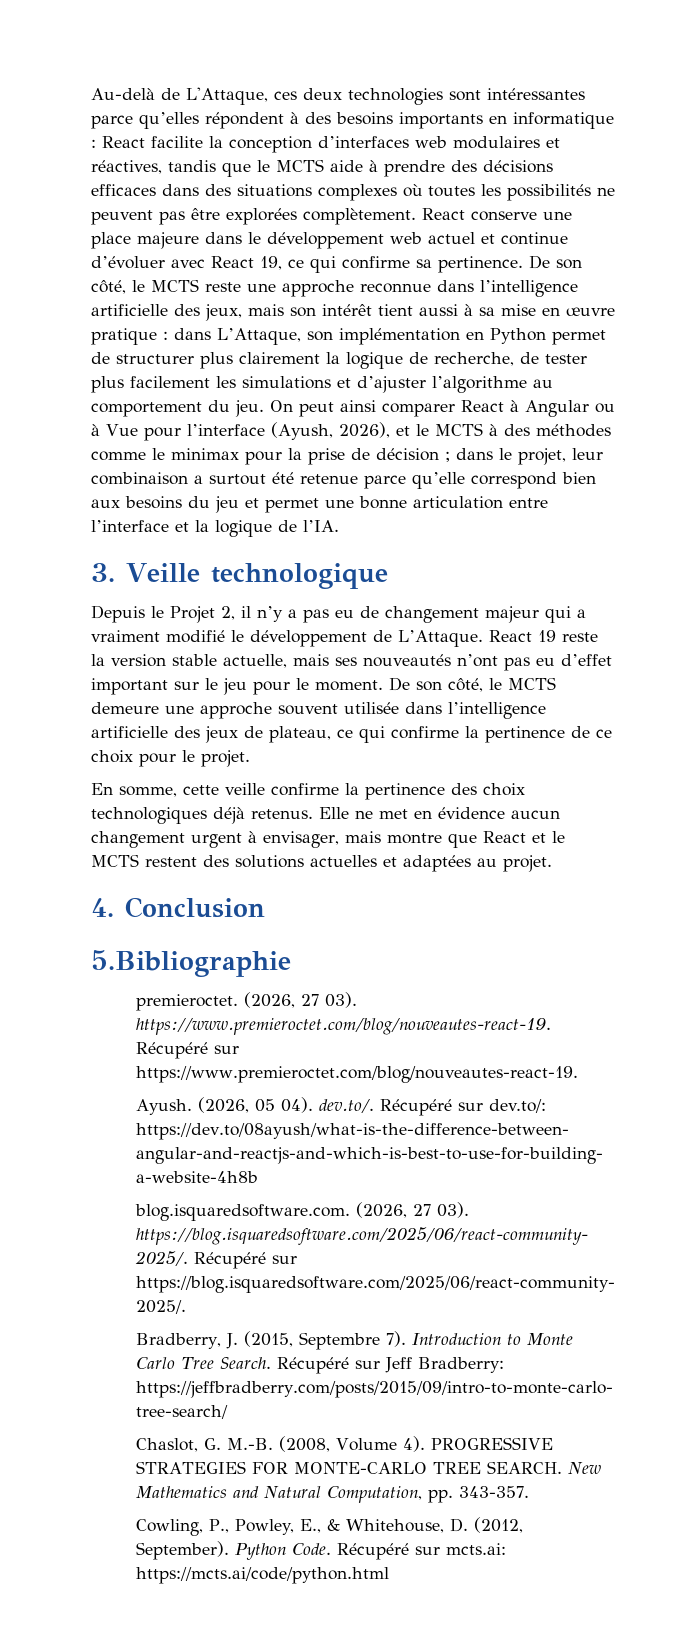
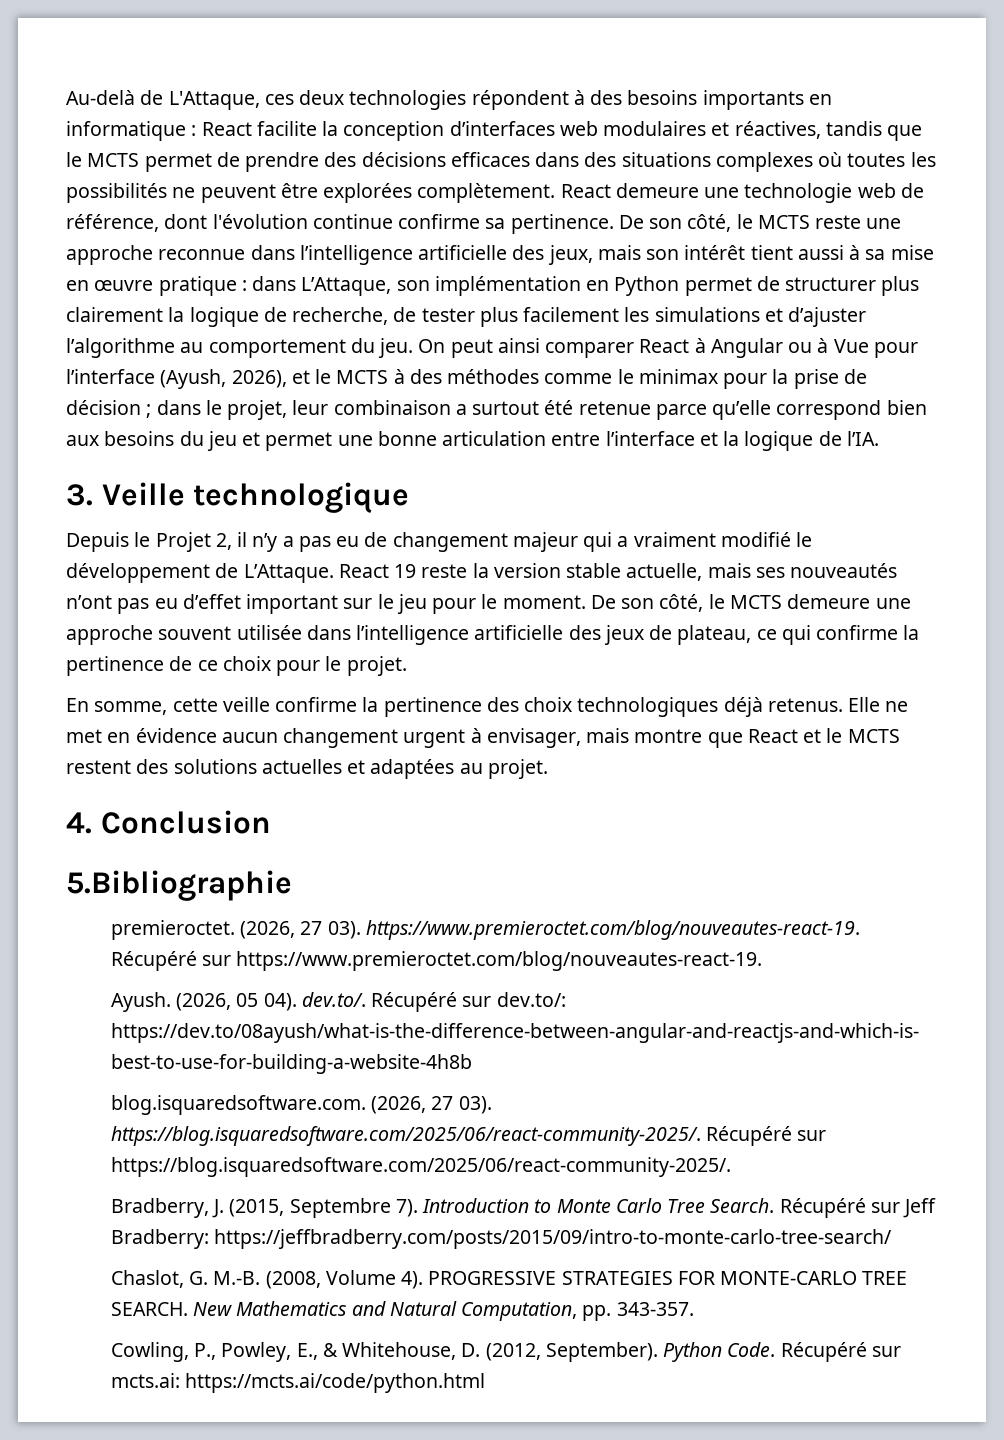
[449,88,585,101] [91,112,199,129] sont intéressantes parce qu’elles -> (467, 100) none
[330,160,378,172] aide à -> [144,152,240,172] permet de
[159,211,185,225] pas -> (276, 193) none
[471,211,572,221] [91,232,568,249] [91,256,336,273] conserve une place majeure dans le développement web actuel et continue d’évoluer avec React 19, ce qui -> [615,183,924,203] [66,214,393,232] demeure une technologie web de référence, dont l'évolution continue

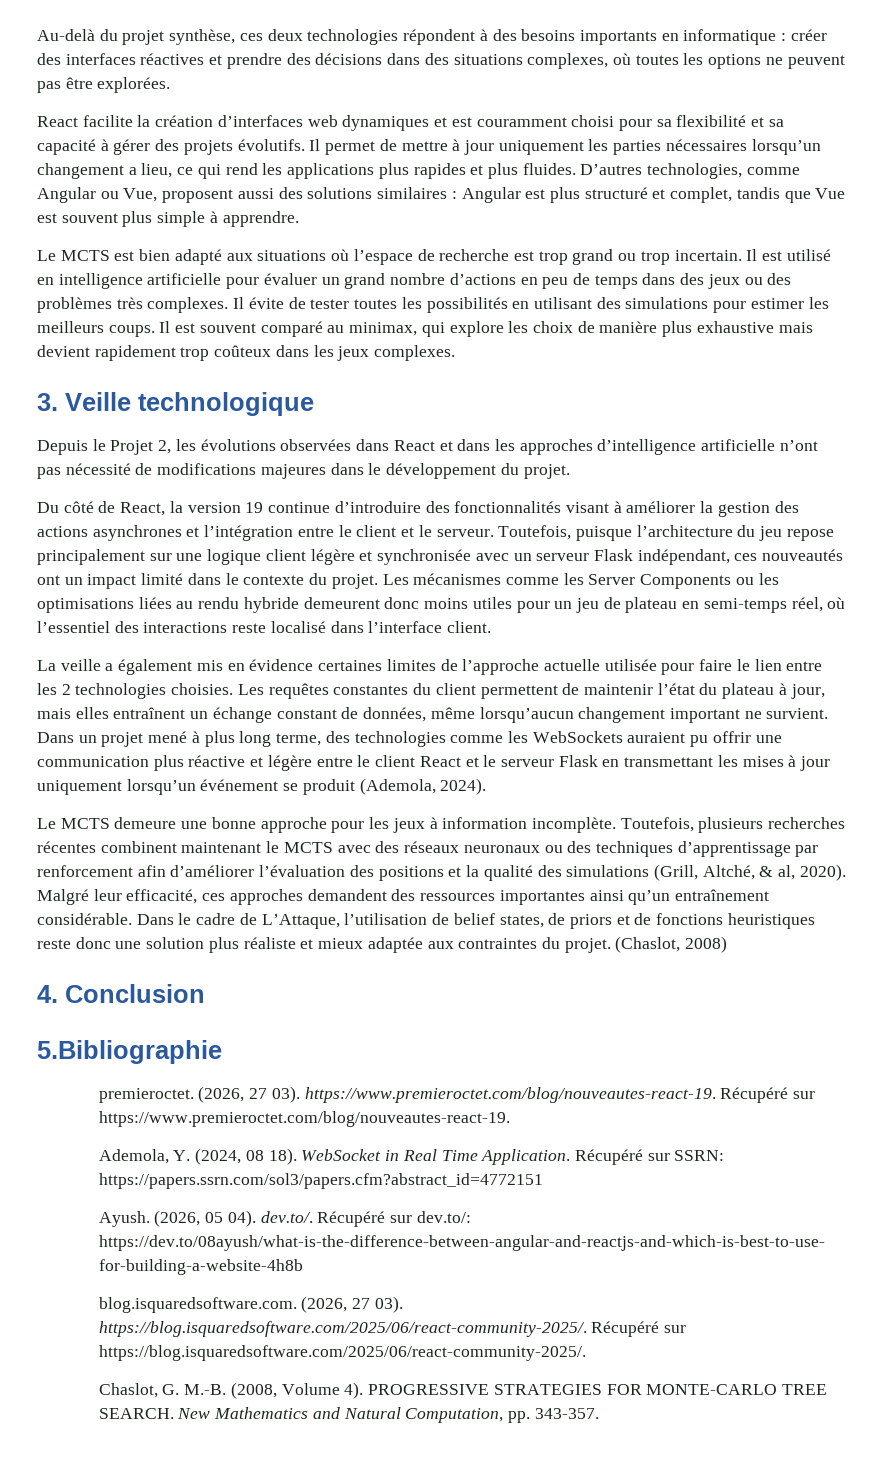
[140,90,260,110] de L'Attaque, -> [99,29,236,45] du projet synthèse,
(197, 130) none -> [790,29,827,41] [37,53,845,69] [37,77,171,93] créer des interfaces réactives et prendre des décisions dans des situations complexes, où toutes les options ne peuvent pas être explorées. //
[343,121,445,141] conception -> [155,115,214,127] création
[603,121,923,141] [66,152,936,172] [66,183,924,203] [66,214,902,234] [66,245,934,265] [66,276,920,296] [66,307,867,327] [66,338,918,358] [66,369,867,389] [66,400,927,420] [66,431,879,451] modulaires et réactives, tandis que le MCTS permet de prendre des décisions efficaces dans des situations complexes où toutes les possibilités ne peuvent être explorées complètement. React demeure une technologie web de référence, dont l'évolution continue confirme sa pertinence. De son côté, le MCTS reste une approche reconnue dans l’intelligence artificielle des jeux, mais son intérêt tient aussi à sa mise en œuvre pratique : dans L’Attaque, son implémentation en Python permet de structurer plus clairement la logique de recherche, de tester plus facilement les simulations et d’ajuster l’algorithme au comportement du jeu. On peut ainsi comparer React à Angular ou à Vue pour l’interface (Ayush, 2026), et le MCTS à des méthodes comme le minimax pour la prise de décision ; dans le projet, leur combinaison a surtout été retenue parce qu’elle correspond bien aux besoins du jeu et permet une bonne articulation entre l’interface et la logique de l’IA. -> [342,115,784,131] [37,139,821,155] [37,163,800,179] [37,187,846,203] [37,211,299,227] [37,249,831,265] [37,273,792,289] [37,297,829,313] [37,321,813,337] [37,345,456,361] dynamiques et est couramment choisi pour sa flexibilité et sa capacité à gérer des projets évolutifs. Il permet de mettre à jour uniquement les parties nécessaires lorsqu’un changement a lieu, ce qui rend les applications plus rapides et plus fluides. D’autres technologies, comme Angular ou Vue, proposent aussi des solutions similaires : Angular est plus structuré et complet, tandis que Vue est souvent plus simple à apprendre. // Le MCTS est bien adapté aux situations où l’espace de recherche est trop grand ou trop incertain. Il est utilisé en intelligence artificielle pour évaluer un grand nombre d’actions en peu de temps dans des jeux ou des problèmes très complexes. Il évite de tester toutes les possibilités en utilisant des simulations pour estimer les meilleurs coups. Il est souvent comparé au minimax, qui explore les choix de manière plus exhaustive mais devient rapidement trop coûteux dans les jeux complexes.
[237,532,813,552] [66,563,898,583] [66,594,911,614] [66,625,920,645] [66,656,407,676] [66,697,909,717] [66,728,900,748] [66,759,548,779] il n’y a pas eu de changement majeur qui a vraiment modifié le développement de L’Attaque. React 19 reste la version stable actuelle, mais ses nouveautés n’ont pas eu d’effet important sur le jeu pour le moment. De son côté, le MCTS demeure une approche souvent utilisée dans l’intelligence artificielle des jeux de plateau, ce qui confirme la pertinence de ce choix pour le projet. // En somme, cette veille confirme la pertinence des choix technologiques déjà retenus. Elle ne met en évidence aucun changement urgent à envisager, mais montre que React et le MCTS restent des solutions actuelles et adaptées au projet. -> [175,439,818,455] [37,463,570,479] [37,501,799,517] [37,525,834,541] [37,549,844,565] [37,573,779,589] [37,597,846,613] [37,621,492,633] [37,659,823,675] [37,683,825,699] [37,707,829,723] [37,731,782,747] [37,755,831,771] [37,778,487,795] [37,817,846,833] [37,841,819,857] [37,864,846,881] [37,889,769,905] [37,913,815,929] [37,936,728,953] les évolutions observées dans React et dans les approches d’intelligence artificielle n’ont pas nécessité de modifications majeures dans le développement du projet. // Du côté de React, la version 19 continue d’introduire des fonctionnalités visant à améliorer la gestion des actions asynchrones et l’intégration entre le client et le serveur. Toutefois, puisque l’architecture du jeu repose principalement sur une logique client légère et synchronisée avec un serveur Flask indépendant, ces nouveautés ont un impact limité dans le contexte du projet. Les mécanismes comme les Server Components ou les optimisations liées au rendu hybride demeurent donc moins utiles pour un jeu de plateau en semi-temps réel, où l’essentiel des interactions reste localisé dans l’interface client. // La veille a également mis en évidence certaines limites de l’approche actuelle utilisée pour faire le lien entre les 2 technologies choisies. Les requêtes constantes du client permettent de maintenir l’état du plateau à jour, mais elles entraînent un échange constant de données, même lorsqu’aucun changement important ne survient. Dans un projet mené à plus long terme, des technologies comme les WebSockets auraient pu offrir une communication plus réactive et légère entre le client React et le serveur Flask en transmettant les mises à jour uniquement lorsqu’un événement se produit (Ademola, 2024). // Le MCTS demeure une bonne approche pour les jeux à information incomplète. Toutefois, plusieurs recherches récentes combinent maintenant le MCTS avec des réseaux neuronaux ou des techniques d’apprentissage par renforcement afin d’améliorer l’évaluation des positions et la qualité des simulations (Grill, Altché, & al, 2020). Malgré leur efficacité, ces approches demandent des ressources importantes ainsi qu’un entraînement considérable. Dans le cadre de L’Attaque, l’utilisation de belief states, de priors et de fonctions heuristiques reste donc une solution plus réaliste et mieux adaptée aux contraintes du projet. (Chaslot, 2008)
(763, 961) none -> [98,1148,725,1165] [98,1173,543,1189] // Ademola, Y. (2024, 08 18). WebSocket in Real Time Application. Récupéré sur SSRN: https://papers.ssrn.com/sol3/papers.cfm?abstract_id=4772151
[110,1198,937,1218] [110,1229,893,1249] // Bradberry, J. (2015, Septembre 7). Introduction to Monte Carlo Tree Search. Récupéré sur Jeff Bradberry: https://jeffbradberry.com/posts/2015/09/intro-to-monte-carlo-tree-search/ -> (586, 1353) none
[110,1342,901,1362] [110,1373,486,1393] // Cowling, P., Powley, E., & Whitehouse, D. (2012, September). Python Code. Récupéré sur mcts.ai: https://mcts.ai/code/python.html -> (599, 1413) none

